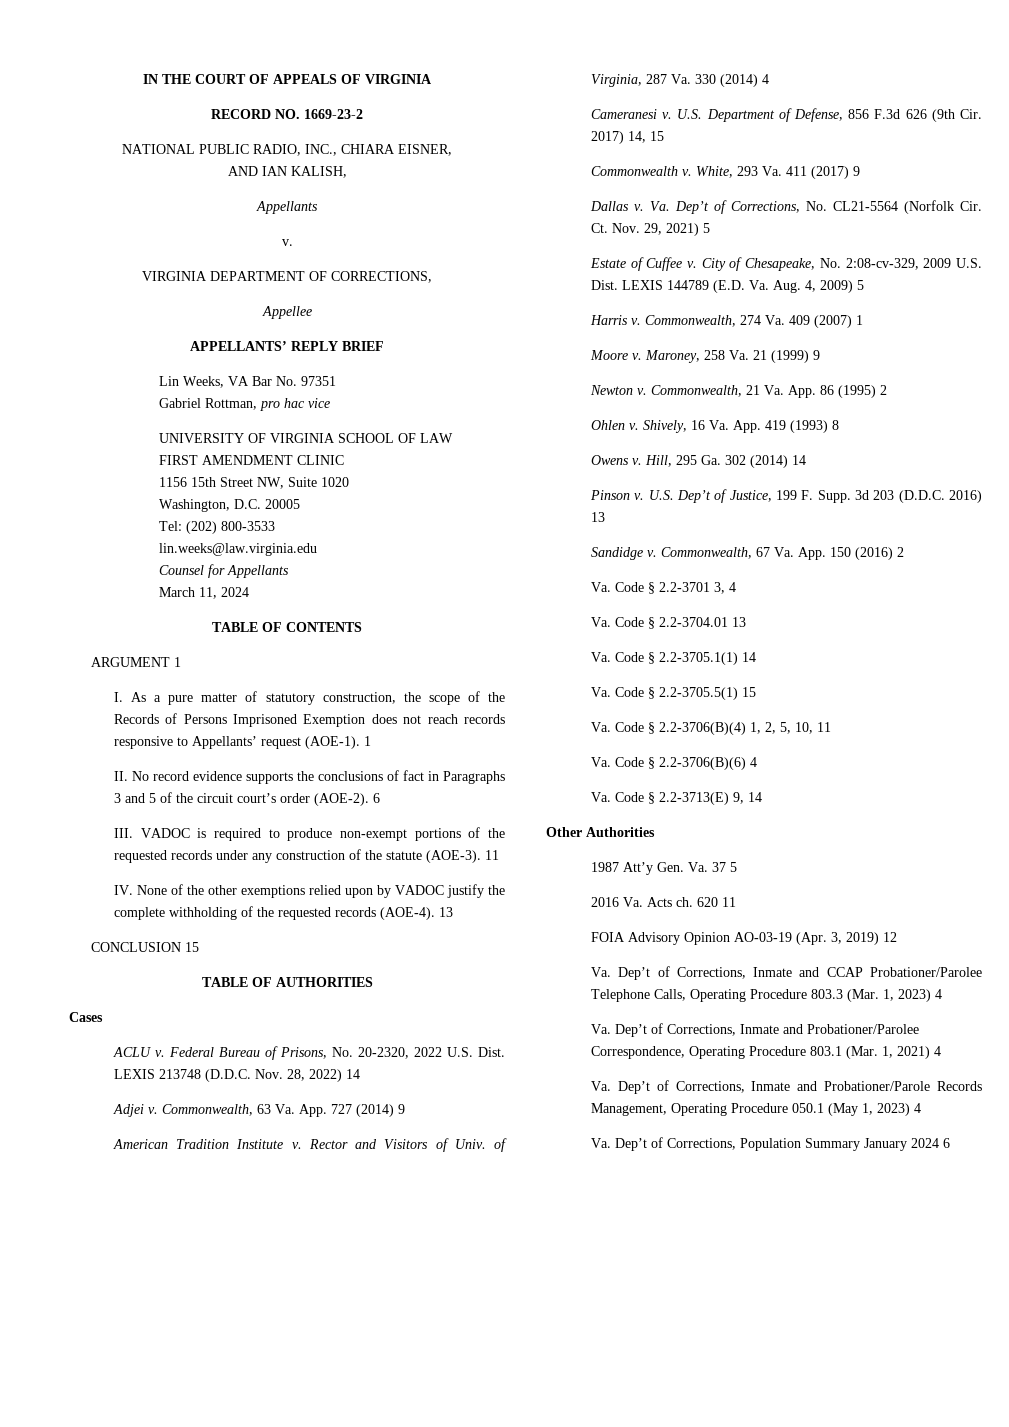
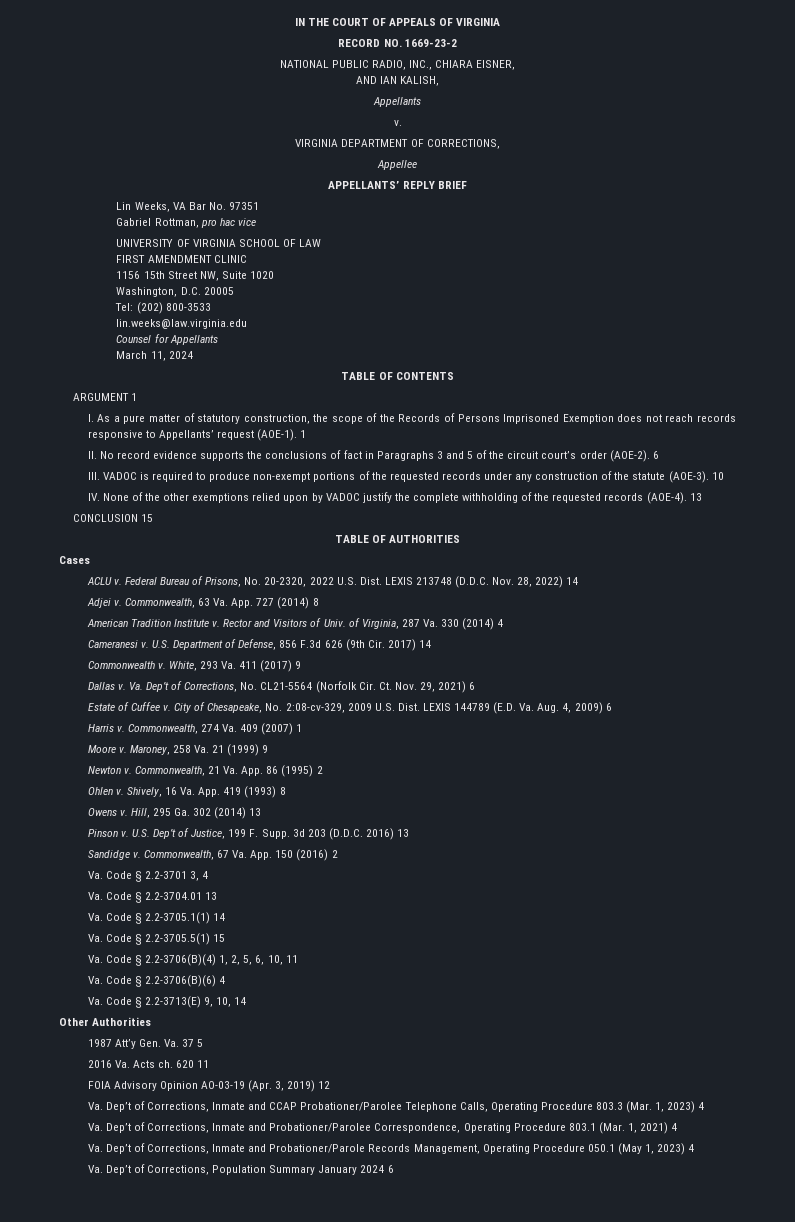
[484,850,499,860] 11 -> [711,472,724,480] 10
[397,1104,405,1114] 9 -> [312,598,319,606] 8
[627,131,664,143] 14, 15 -> [418,640,431,648] 14
[702,223,710,233] 5 -> [469,682,476,690] 6
[856,280,864,290] 5 -> [605,703,612,711] 6
[791,455,806,465] 14 -> [249,808,262,816] 13
(791, 728) none -> [255,955,265,965] 6,
(744, 798) none -> [216,997,232,1007] 10,

